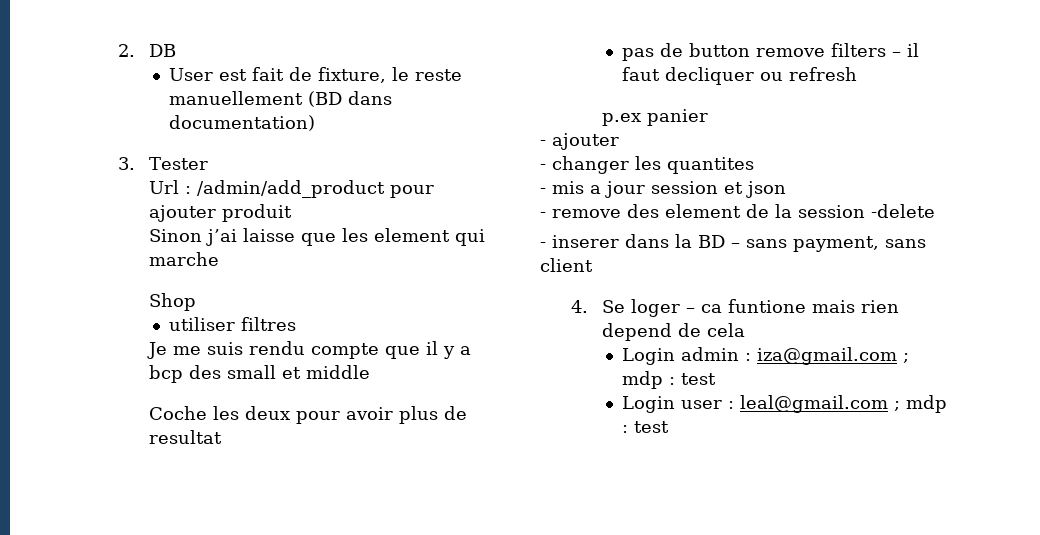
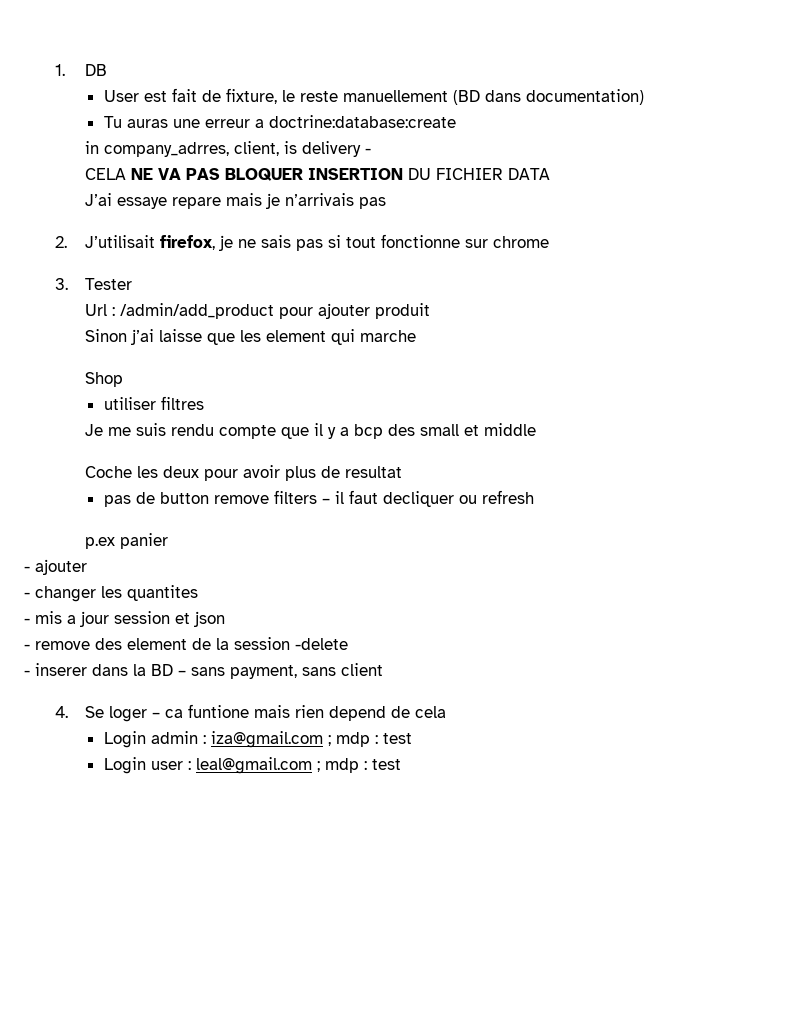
[118,44,136,57] 2. -> [54,64,65,76] 1.
(316, 123) none -> [103,115,456,128] [85,141,372,157] [85,168,551,181] [85,193,387,209] [54,234,550,251] // Tu auras une erreur a doctrine:database:create // in company_adrres, client, is delivery - // CELA NE VA PAS BLOQUER INSERTION DU FICHIER DATA // J’ai essaye repare mais je n’arrivais pas // 2. J’utilisait firefox, je ne sais pas si tout fonctionne sur chrome

